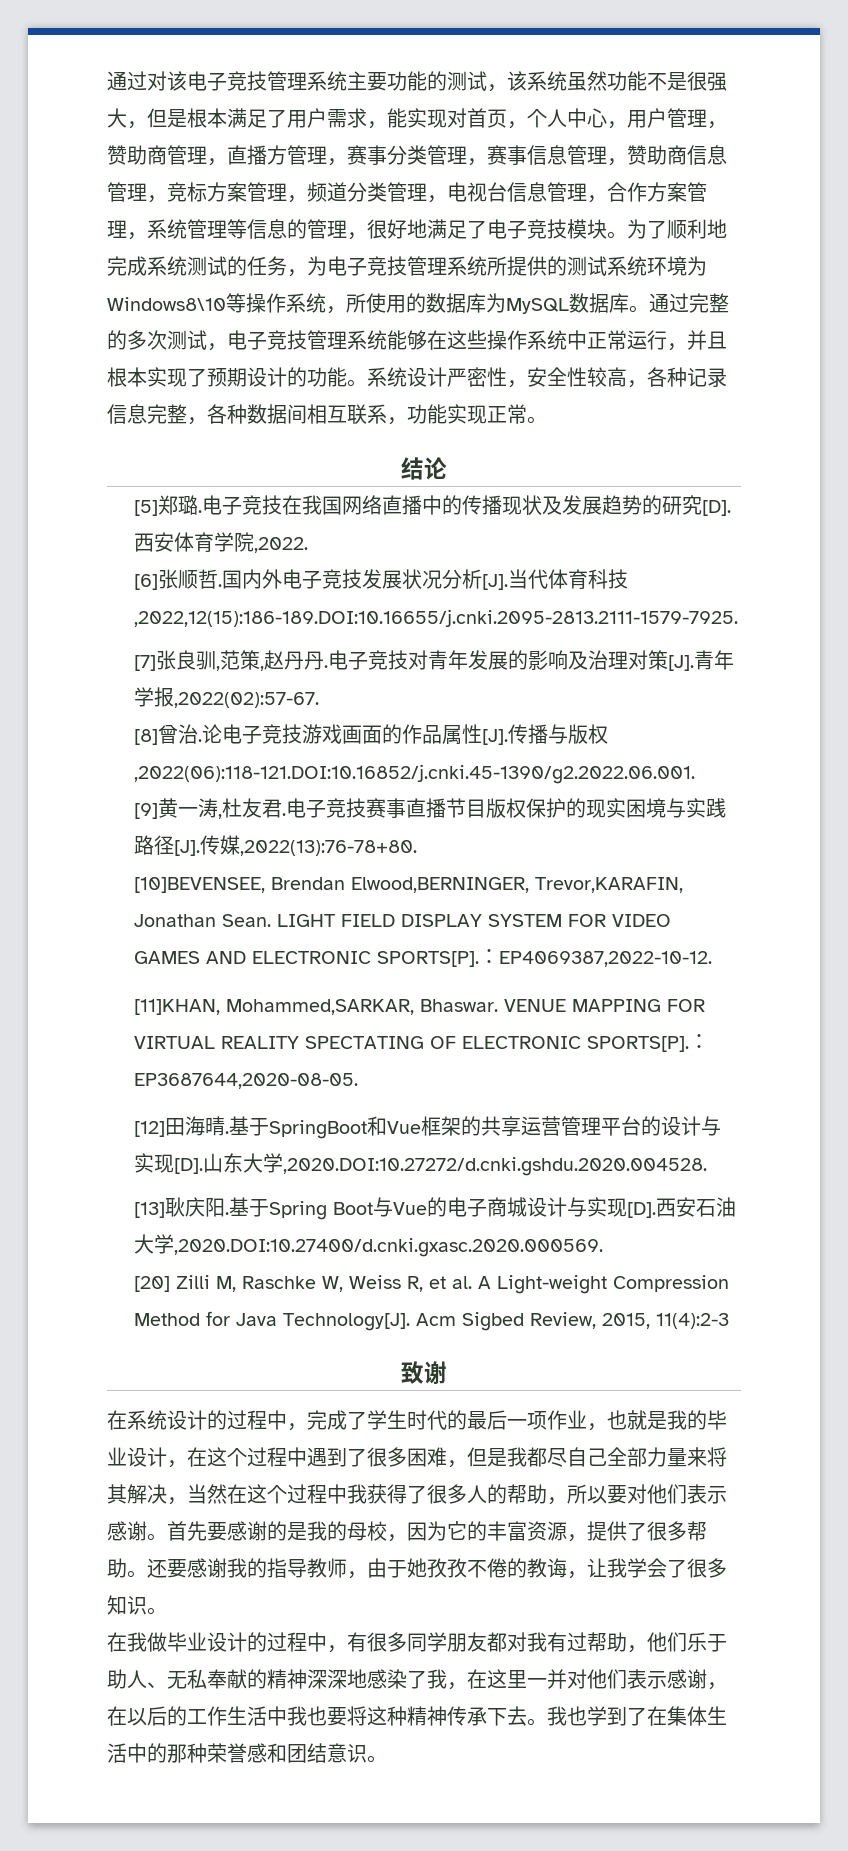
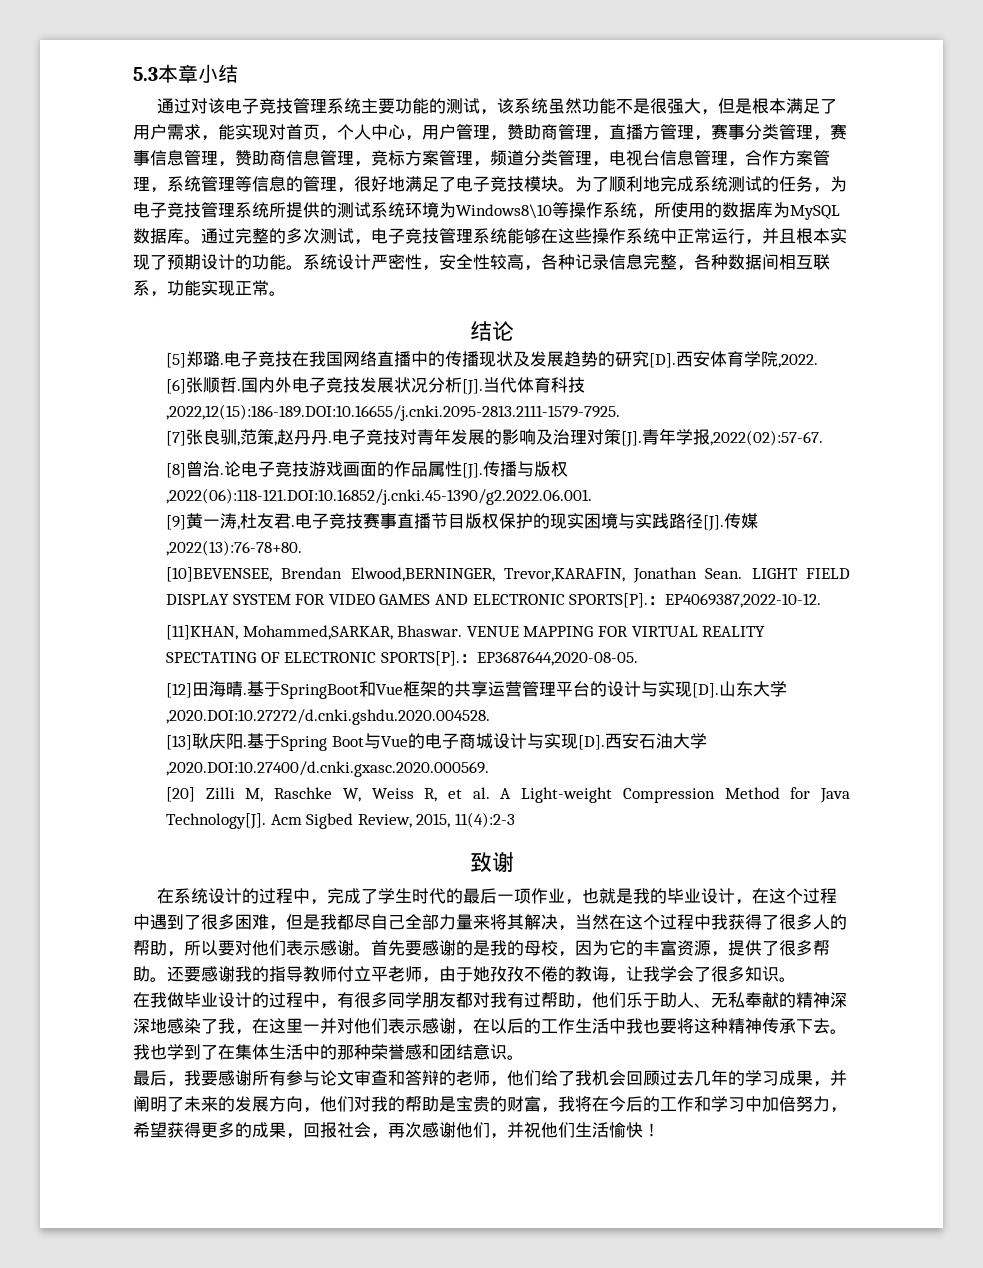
(107, 81) none -> [133,64,238,83] 5.3本章小结 //
(347, 1568) none -> [337,966,422,982] 付立平老师
(387, 1759) none -> [133,1069,847,1087] [133,1096,847,1113] [133,1122,660,1139] // 最后，我要感谢所有参与论文审查和答辩的老师，他们给了我机会回顾过去几年的学习成果，并阐明了未来的发展方向，他们对我的帮助是宝贵的财富，我将在今后的工作和学习中加倍努力，希望获得更多的成果，回报社会，再次感谢他们，并祝他们生活愉快！

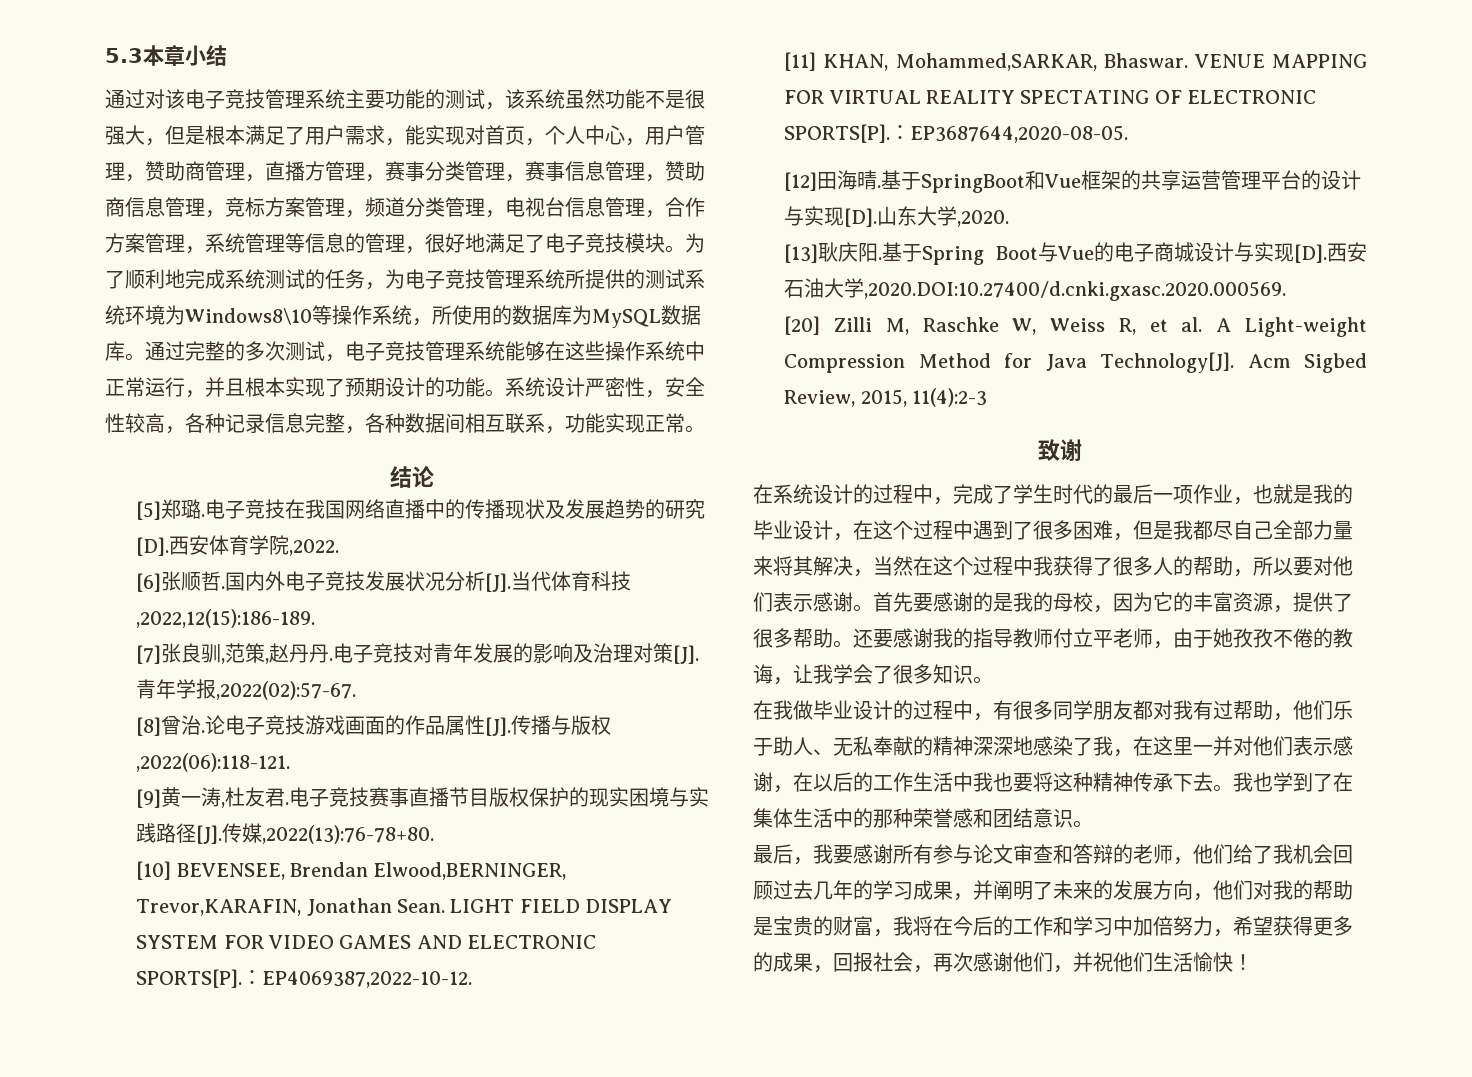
[166,404,621,421] ,2022,12(15):186-189.DOI:10.16655/j.cnki.2095-2813.2111-1579-7925. -> [136,609,316,628] ,2022,12(15):186-189.
[166,488,593,505] ,2022(06):118-121.DOI:10.16852/j.cnki.45-1390/g2.2022.06.001. -> [136,753,291,772] ,2022(06):118-121.
[166,567,273,582] [10]BEVENSEE, -> [136,861,285,880] [10] BEVENSEE,
[166,625,239,640] [11]KHAN, -> [784,52,889,71] [11] KHAN,
[166,709,491,725] ,2020.DOI:10.27272/d.cnki.gshdu.2020.004528. -> [957,210,1010,227] ,2020.

